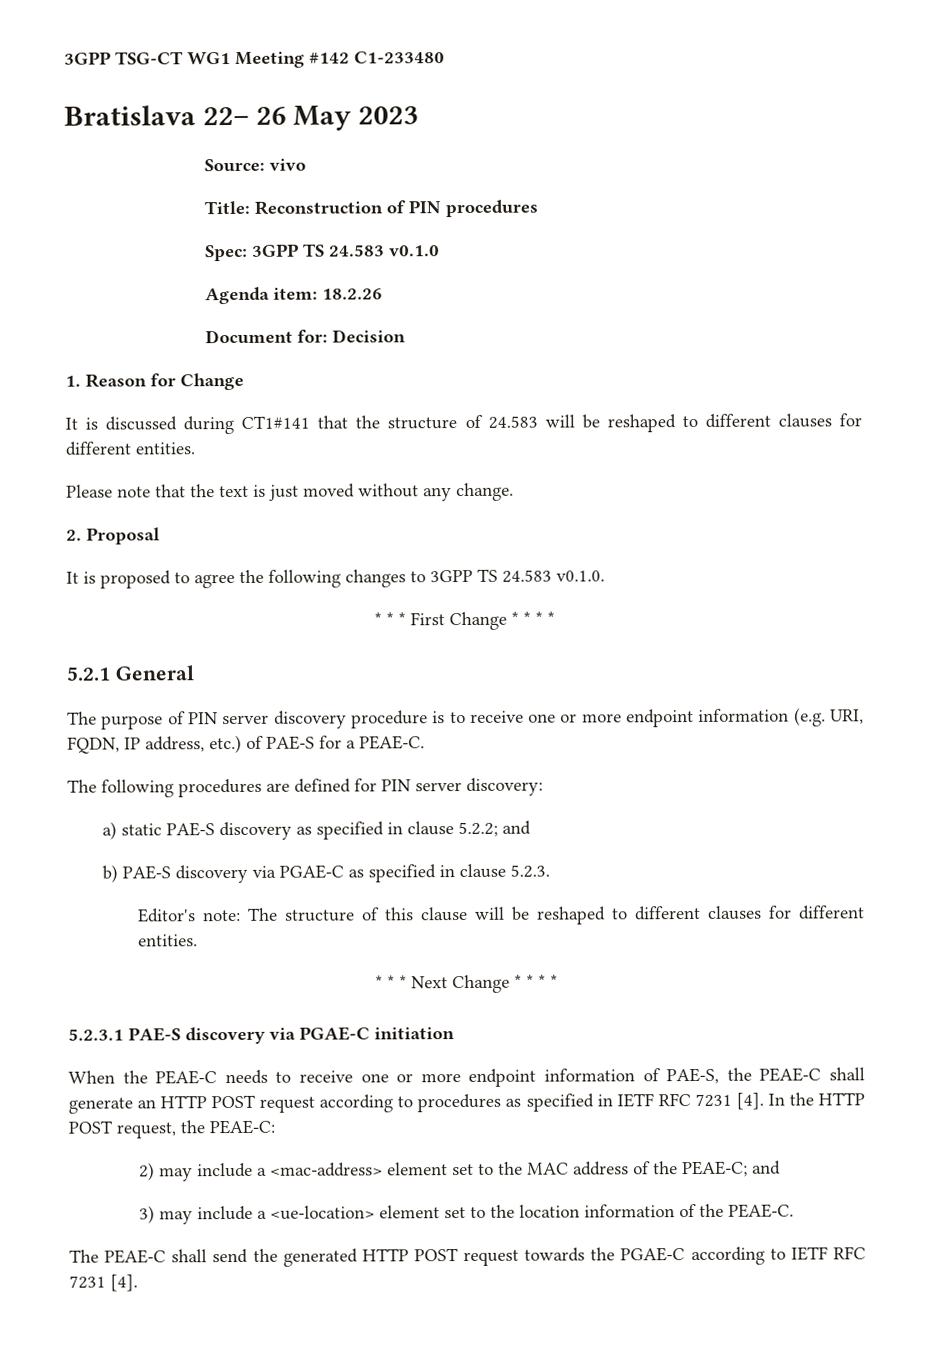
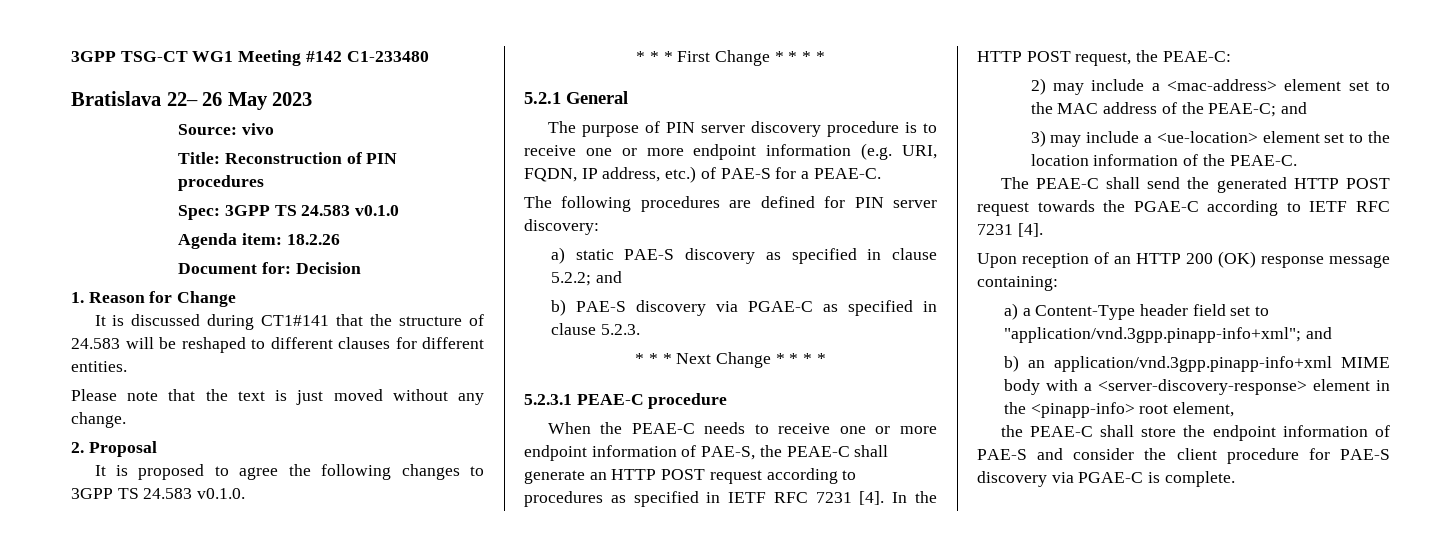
[137,905,866,925] [138,934,199,947] // Editor's note: The structure of this clause will be reshaped to different clauses for different entities. -> (640, 329) none
[128,1026,455,1045] PAE-S discovery via PGAE-C initiation -> [576,393,728,409] PEAE-C procedure
(138, 1283) none -> [977,251,1390,268] [977,276,1058,291] [1003,303,1270,320] [1003,327,1332,343] [1003,355,1390,372] [1003,379,1390,395] [1003,402,1234,418] [1000,425,1390,441] [977,448,1390,464] [977,471,1235,487] // Upon reception of an HTTP 200 (OK) response message containing: // a) a Content-Type header field set to "application/vnd.3gpp.pinapp-info+xml"; and // b) an application/vnd.3gpp.pinapp-info+xml MIME body with a <server-discovery-response> element in the <pinapp-info> root element, // the PEAE-C shall store the endpoint information of PAE-S and consider the client procedure for PAE-S discovery via PGAE-C is complete.

